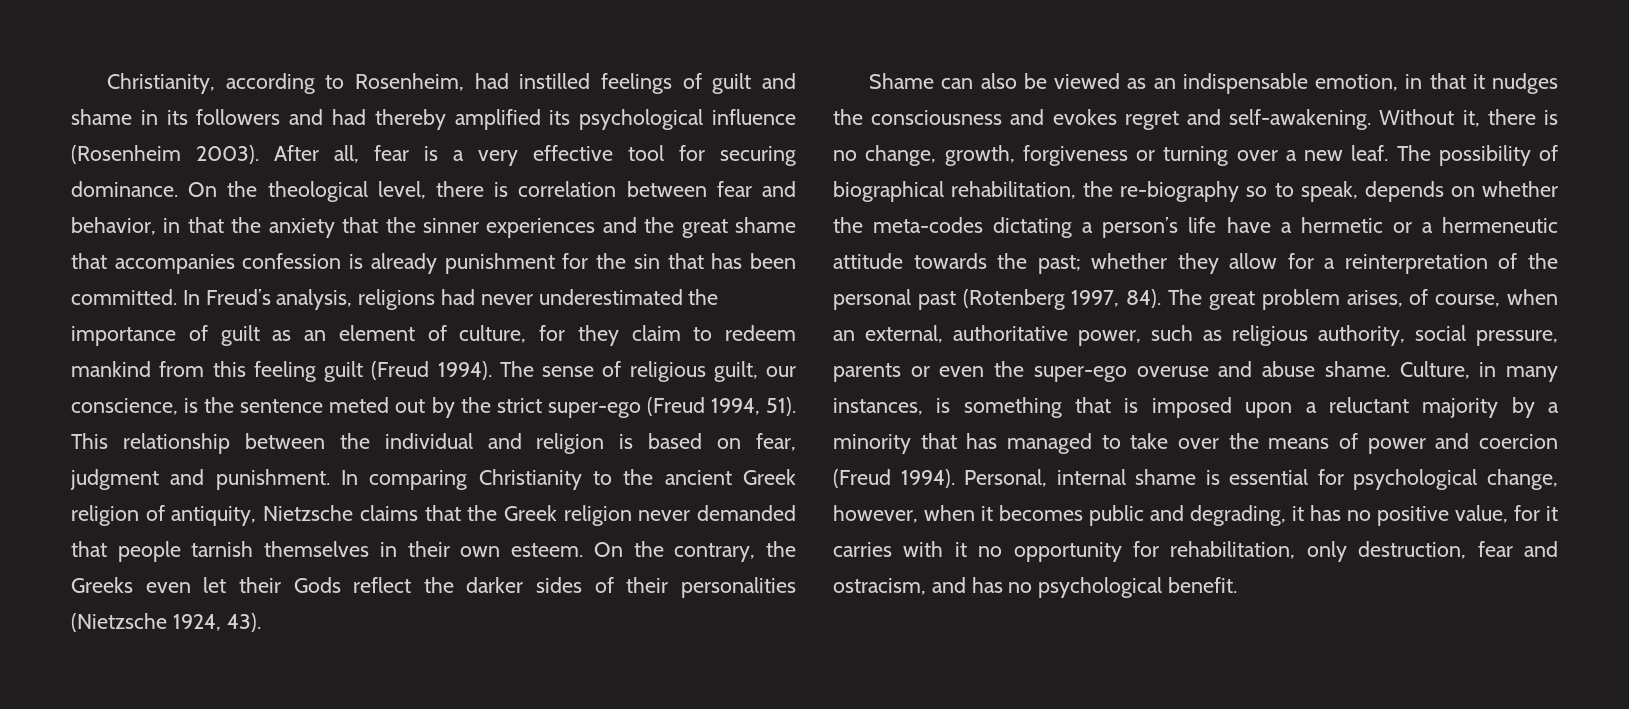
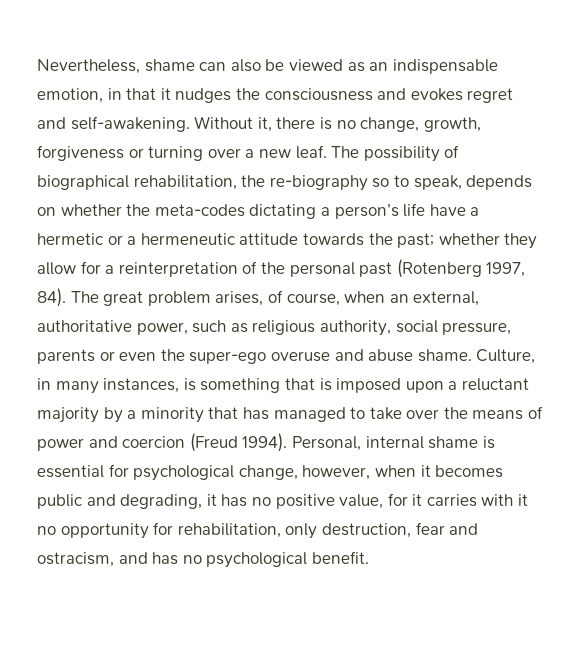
[107,73,797,94] [71,109,796,130] [71,145,796,166] [71,181,796,202] [71,217,796,238] [71,253,797,274] [71,289,719,310] [71,325,796,346] [71,361,796,382] [71,397,797,418] [71,433,797,454] [70,469,796,490] [71,505,796,526] [71,541,796,562] [71,577,796,598] [71,613,261,632] [869,73,935,89] Christianity, according to Rosenheim, had instilled feelings of guilt and shame in its followers and had thereby amplified its psychological influence (Rosenheim 2003). After all, fear is a very effective tool for securing dominance. On the theological level, there is correlation between fear and behavior, in that the anxiety that the sinner experiences and the great shame that accompanies confession is already punishment for the sin that has been committed. In Freud’s analysis, religions had never underestimated the importance of guilt as an element of culture, for they claim to redeem mankind from this feeling guilt (Freud 1994). The sense of religious guilt, our conscience, is the sentence meted out by the strict super-ego (Freud 1994, 51). This relationship between the individual and religion is based on fear, judgment and punishment. In comparing Christianity to the ancient Greek religion of antiquity, Nietzsche claims that the Greek religion never demanded that people tarnish themselves in their own esteem. On the contrary, the Greeks even let their Gods reflect the darker sides of their personalities (Nietzsche 1924, 43). // Shame -> [37,59,195,74] Nevertheless, shame

